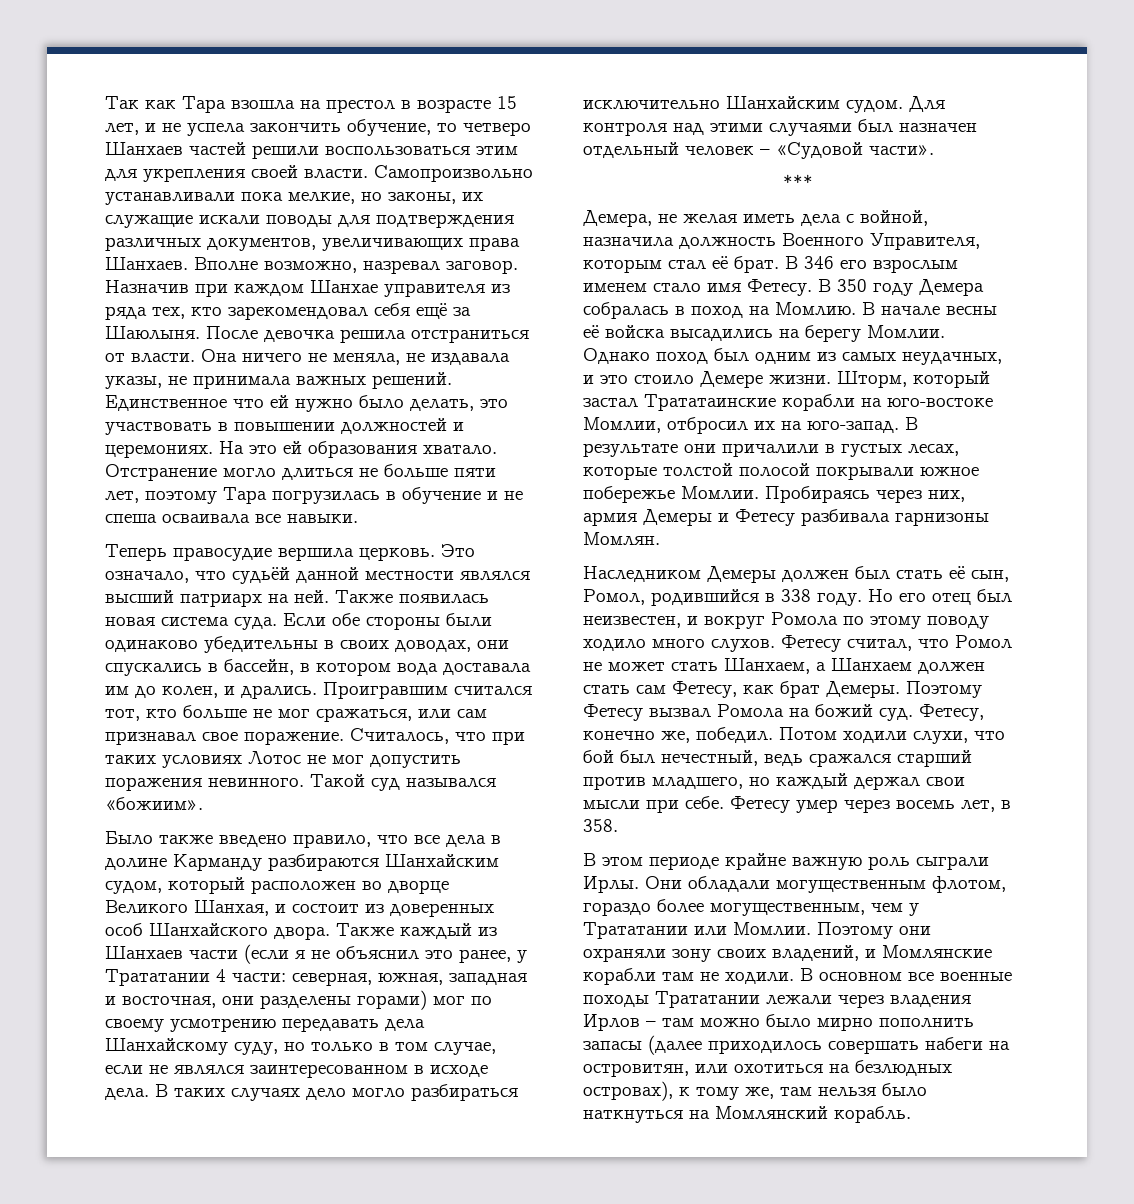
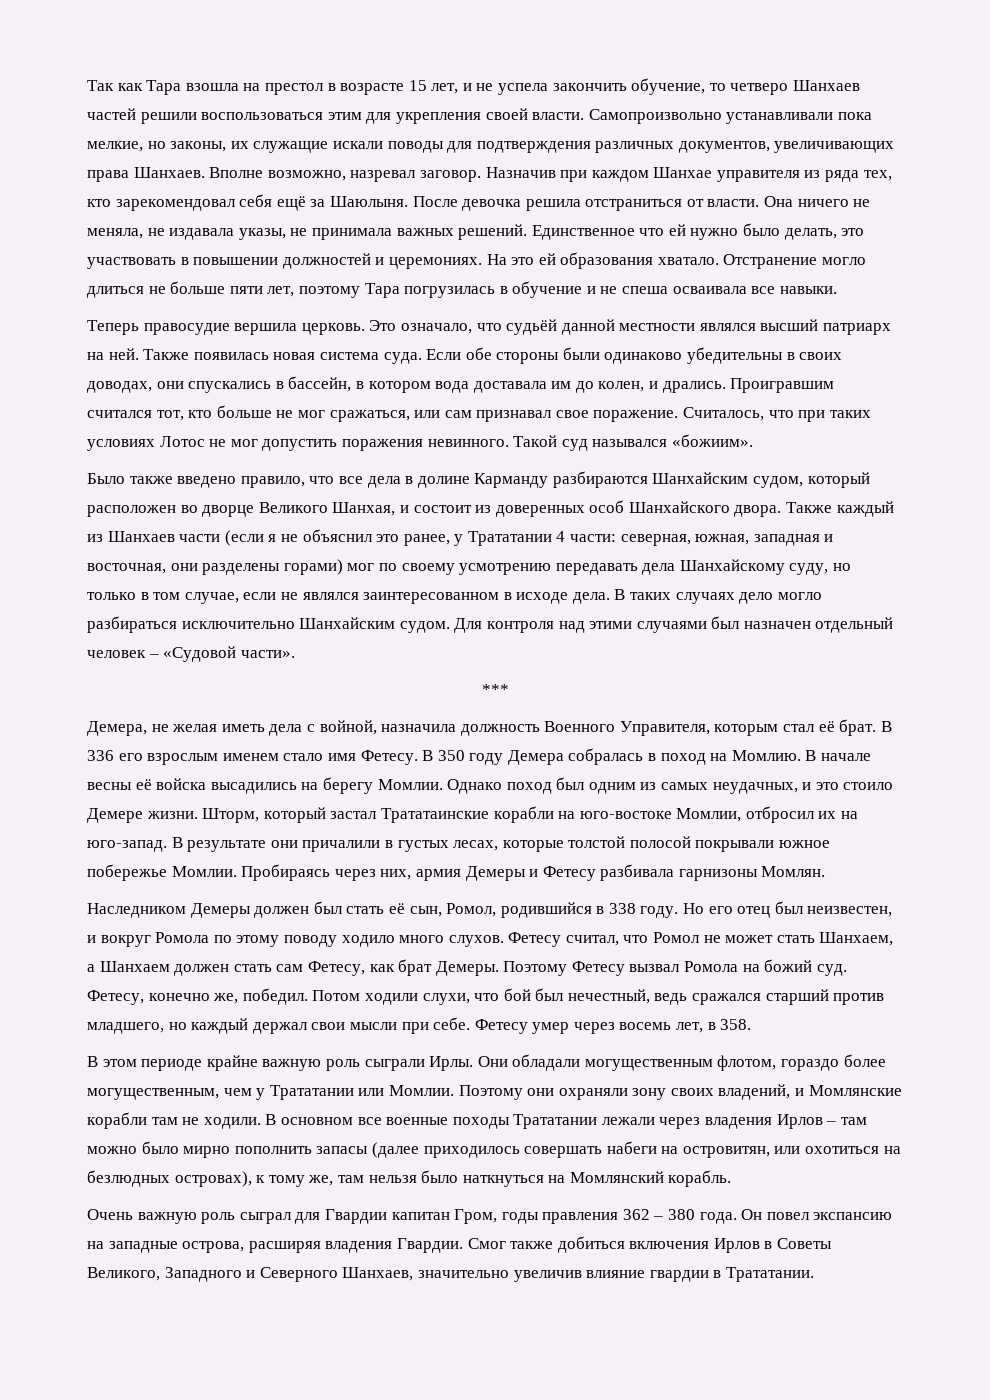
[804,256,834,269] 346 -> [87,750,114,761] 336
(911, 1114) none -> [87,1209,893,1224] [87,1236,833,1253] [87,1267,814,1282] // Очень важную роль сыграл для Гвардии капитан Гром, годы правления 362 – 380 года. Он повел экспансию на западные острова, расширяя владения Гвардии. Смог также добиться включения Ирлов в Советы Великого, Западного и Северного Шанхаев, значительно увеличив влияние гвардии в Трататании.

